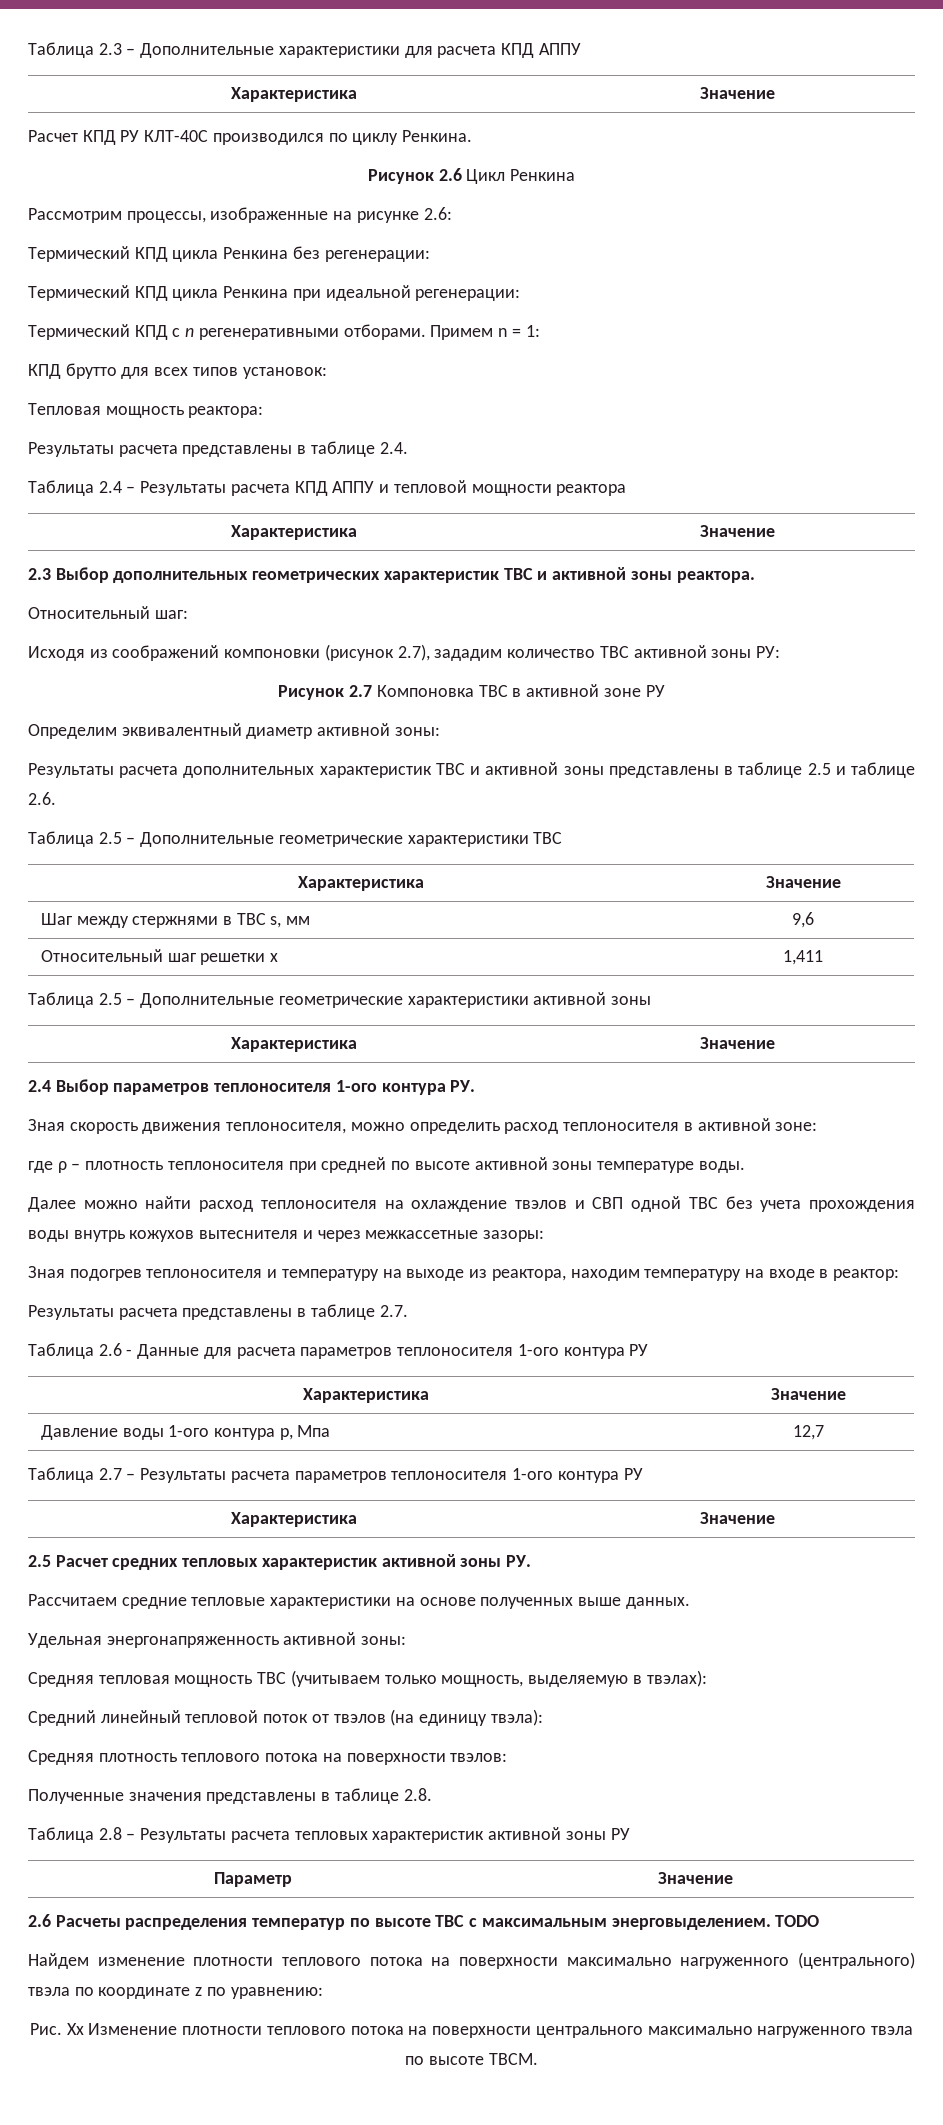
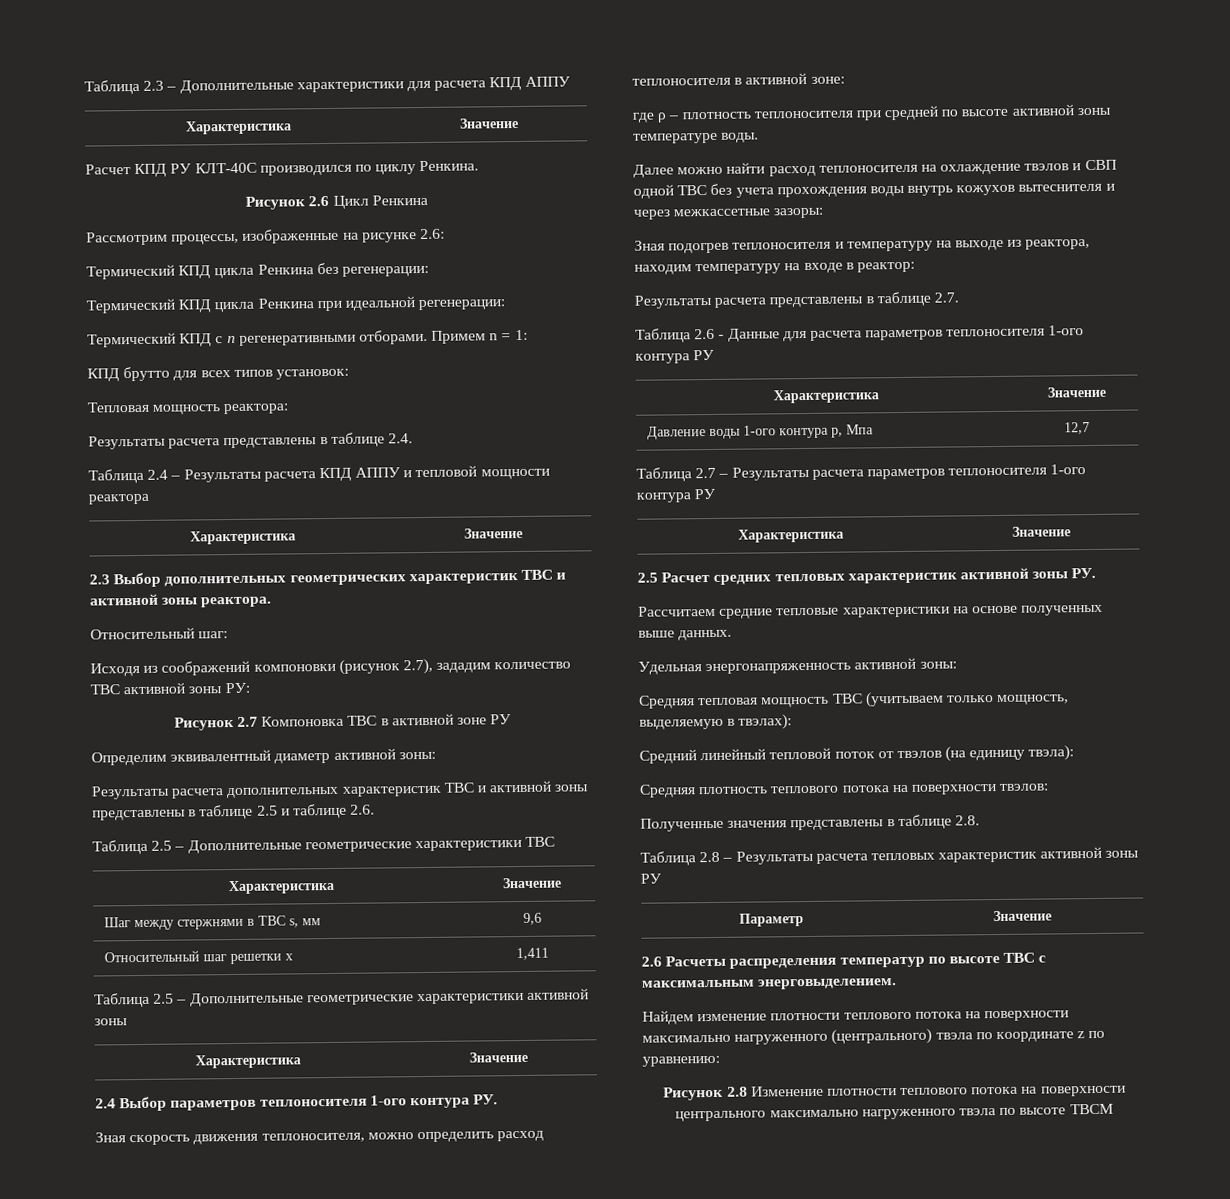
[775,1915,820,1927] TODO -> (898, 984) none
[30,2023,84,2035] Рис. Хх -> [663,1086,748,1101] Рисунок 2.8
[488,2053,538,2065] ТВСМ. -> [1069,1103,1114,1115] ТВСМ

